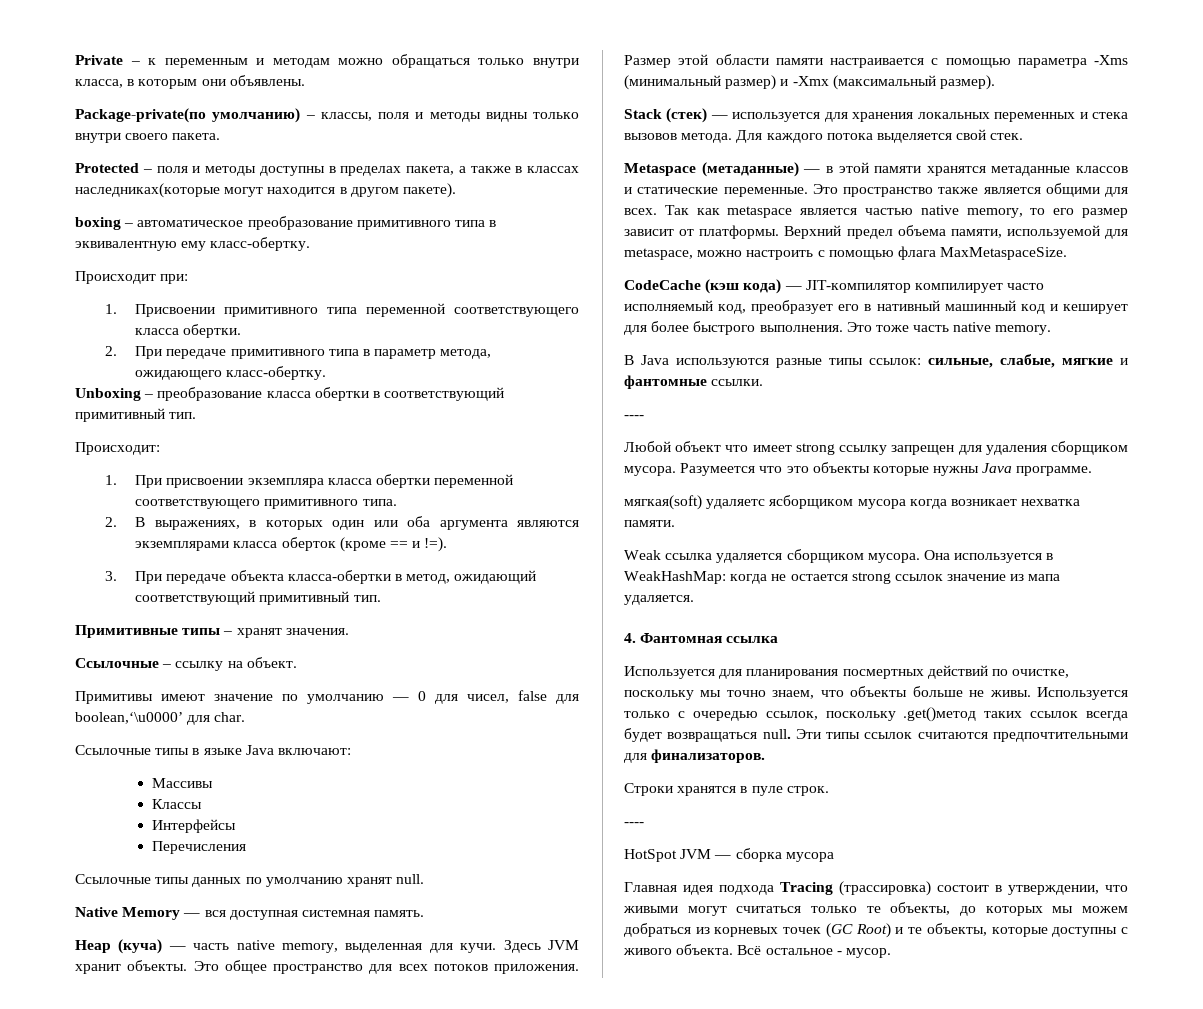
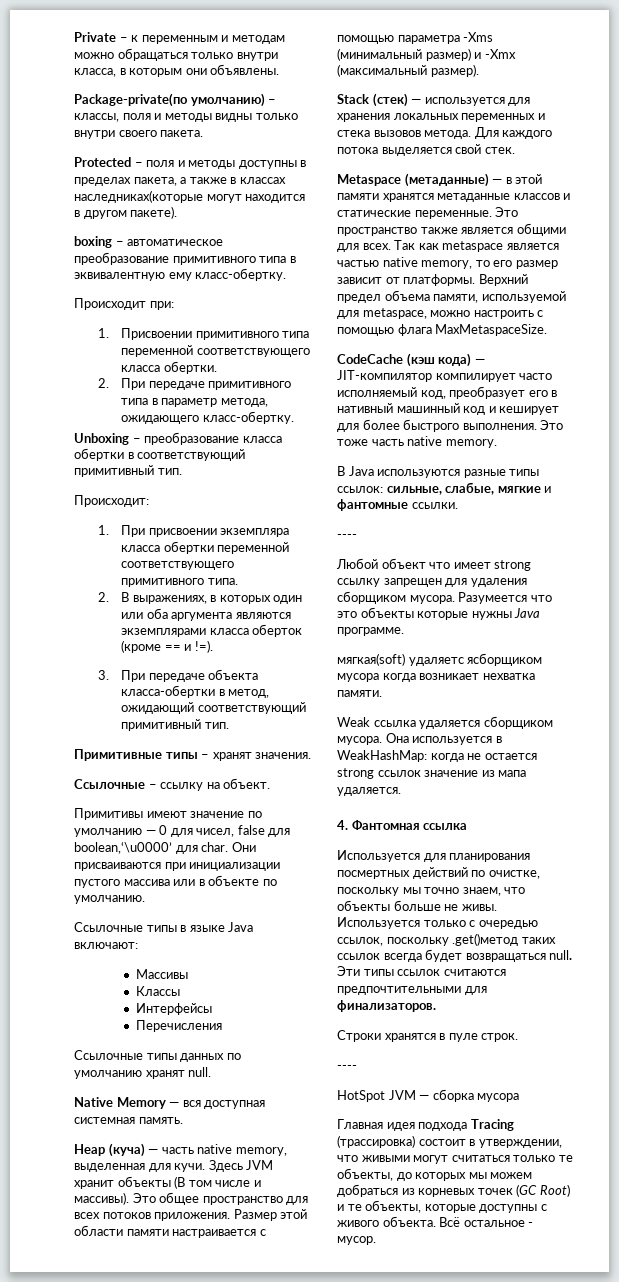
(246, 717) none -> [231,842,256,852] [74,862,281,871] [74,875,277,888] [74,895,145,904] Они присваиваются при инициализации пустого массива или в объекте по умолчанию.
[127,960,188,971] объекты. -> [117,1176,261,1189] [74,1192,129,1205] объекты (В том числе и массивы).

